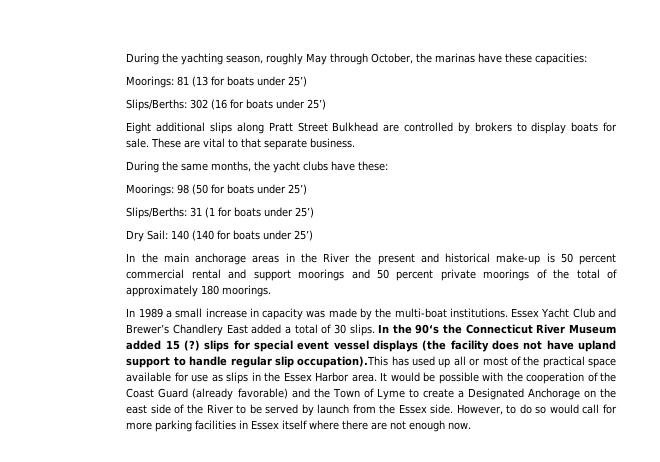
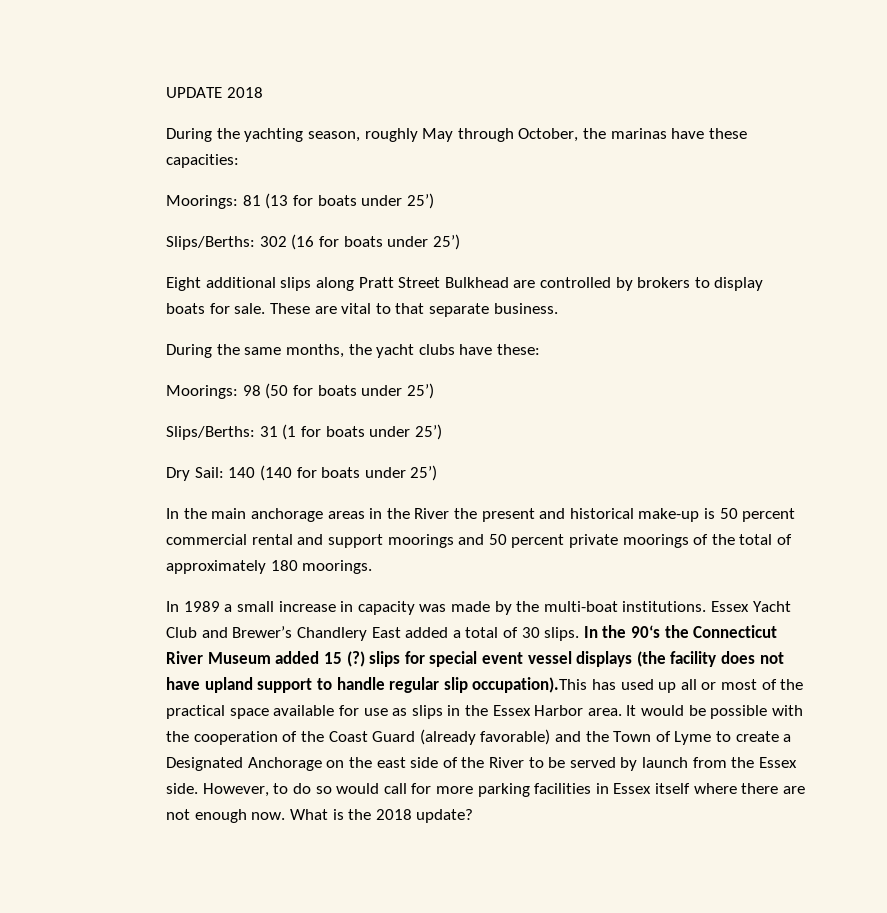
(126, 59) none -> [166,87,263,98] UPDATE 2018 //
(472, 426) none -> [290,809,474,823] What is the 2018 update?

